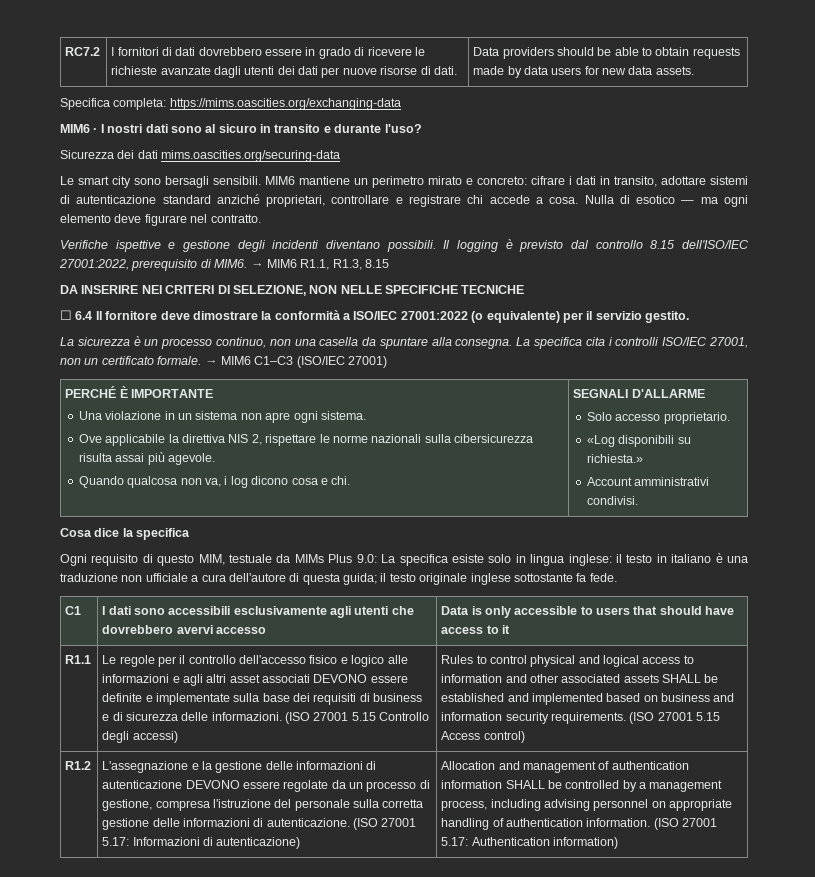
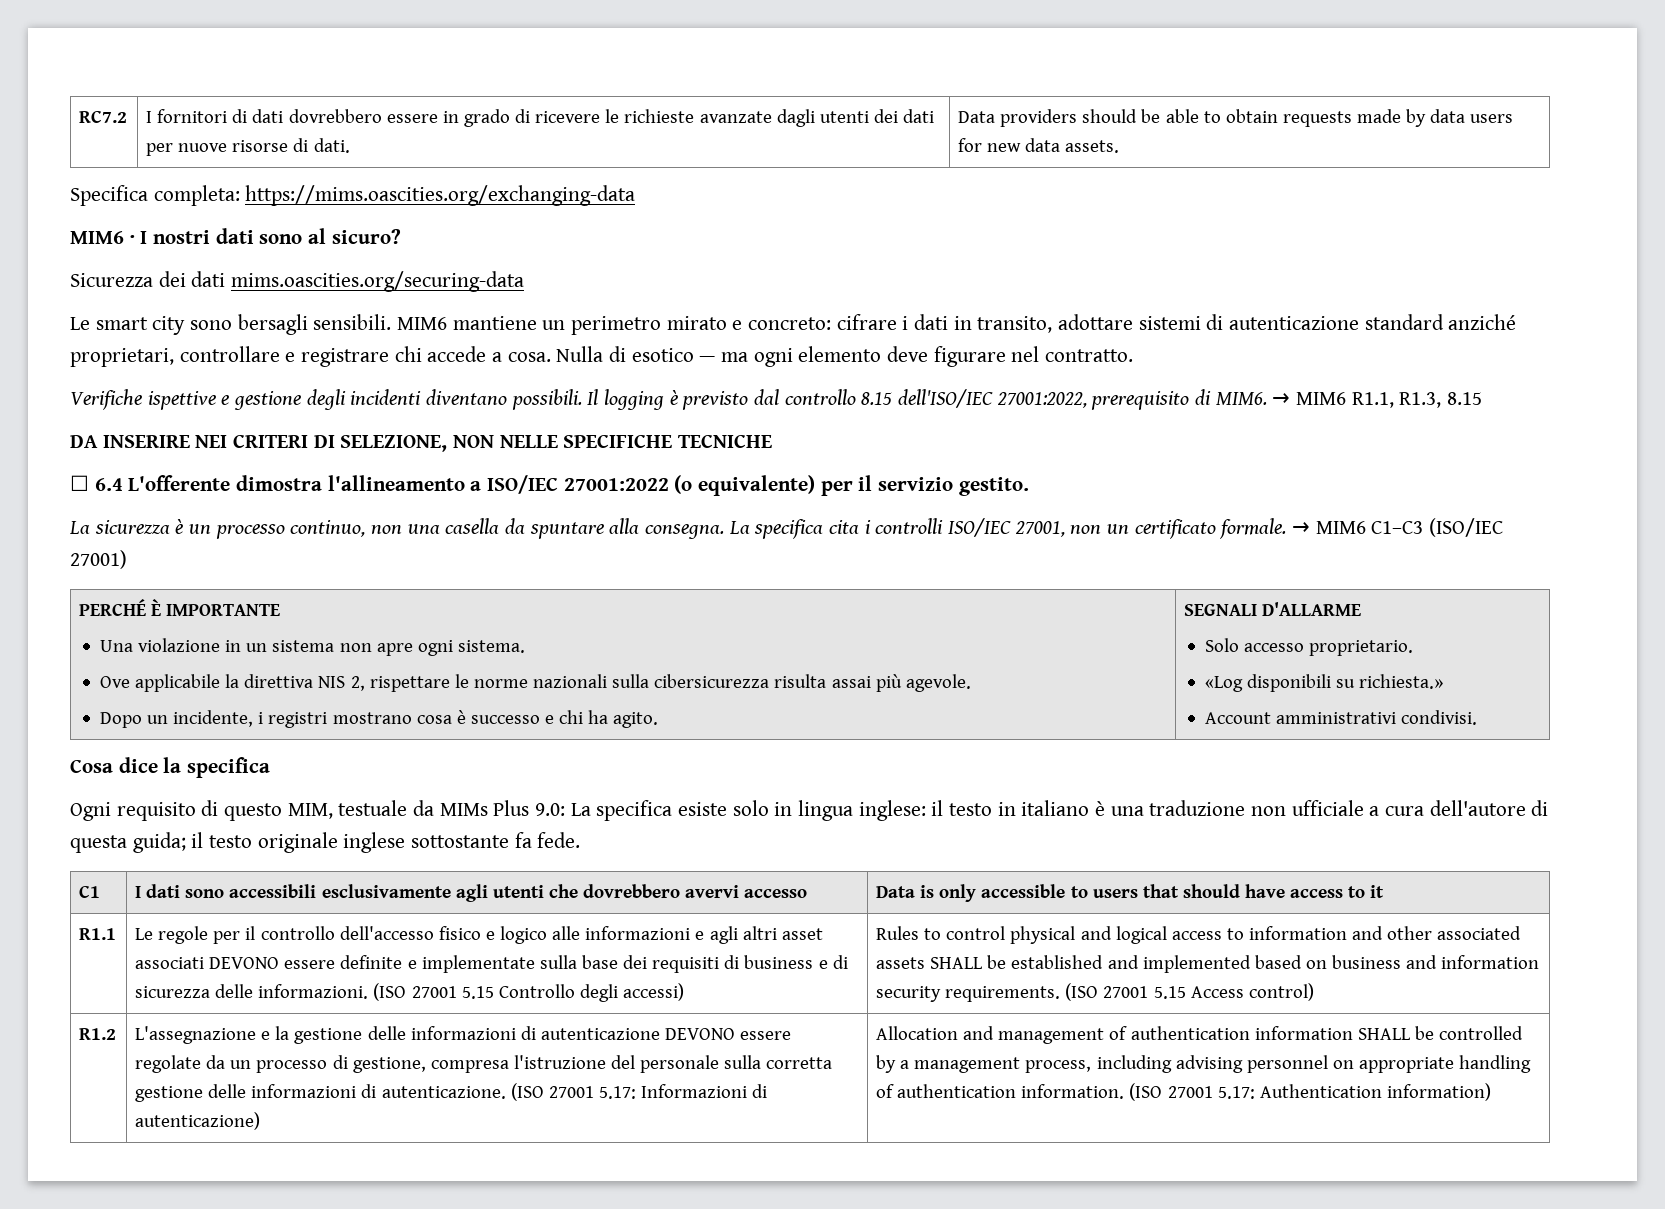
[218,124,422,133] sicuro in transito e durante l'uso? -> [331,229,401,244] sicuro?
[95,310,340,320] Il fornitore deve dimostrare la conformità -> [128,475,465,491] L'offerente dimostra l'allineamento
[78,476,351,488] Quando qualcosa non va, i log dicono cosa e chi. -> [99,710,659,728] Dopo un incidente, i registri mostrano cosa è successo e chi ha agito.

